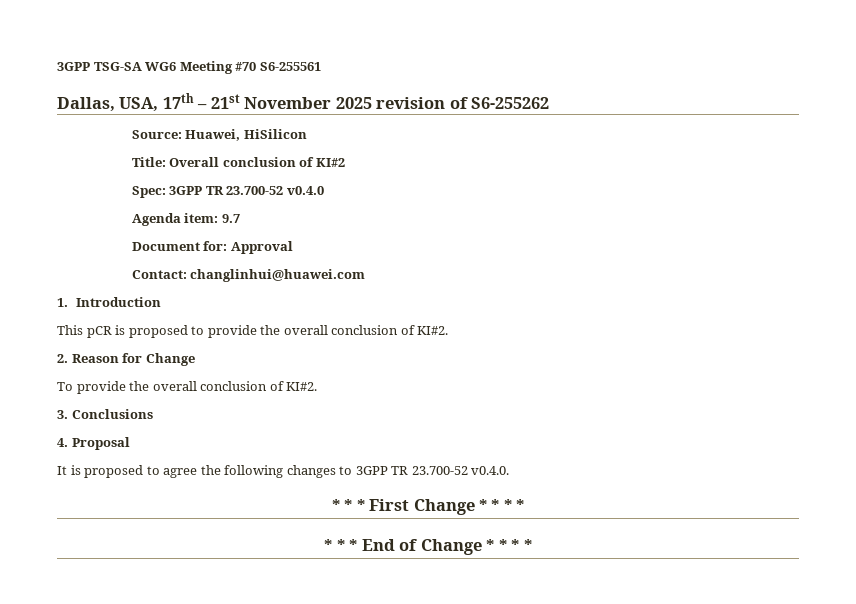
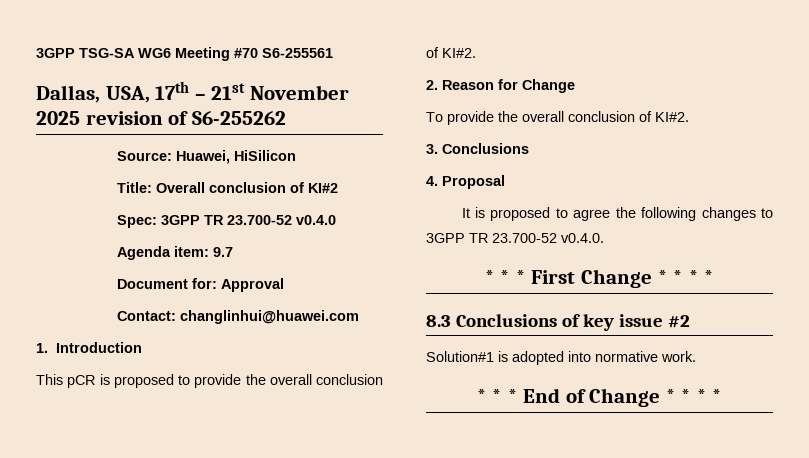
(525, 505) none -> [426,314,690,331] [426,351,696,365] // 8.3 Conclusions of key issue #2 // Solution#1 is adopted into normative work.

